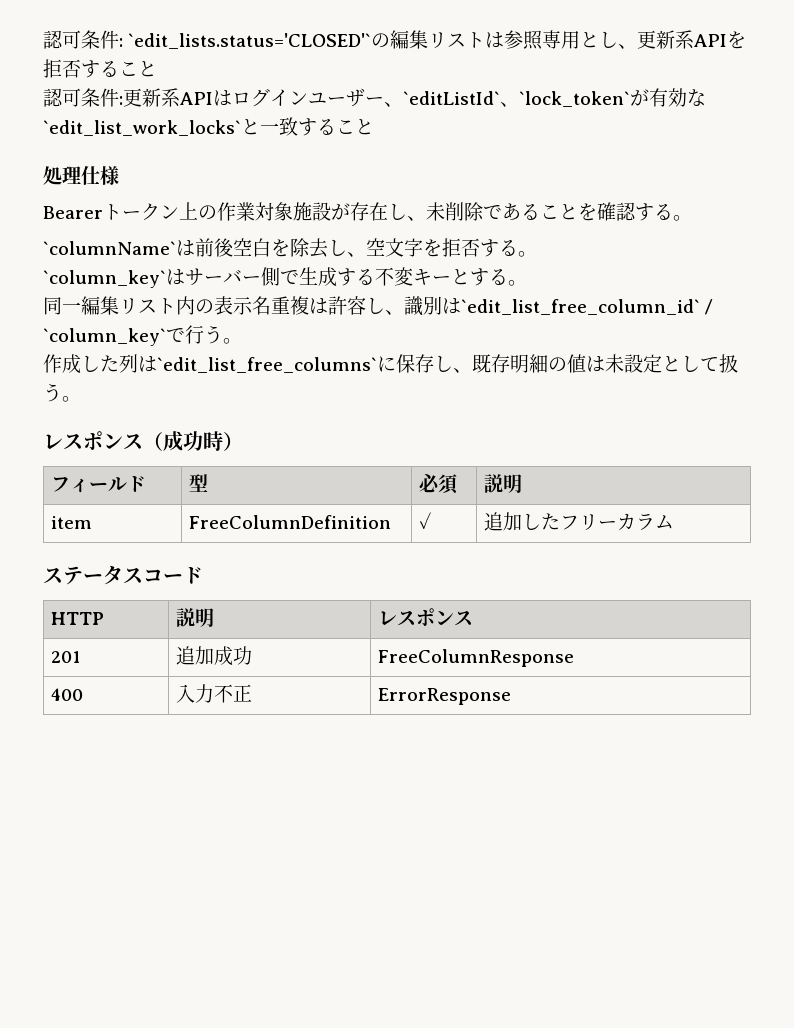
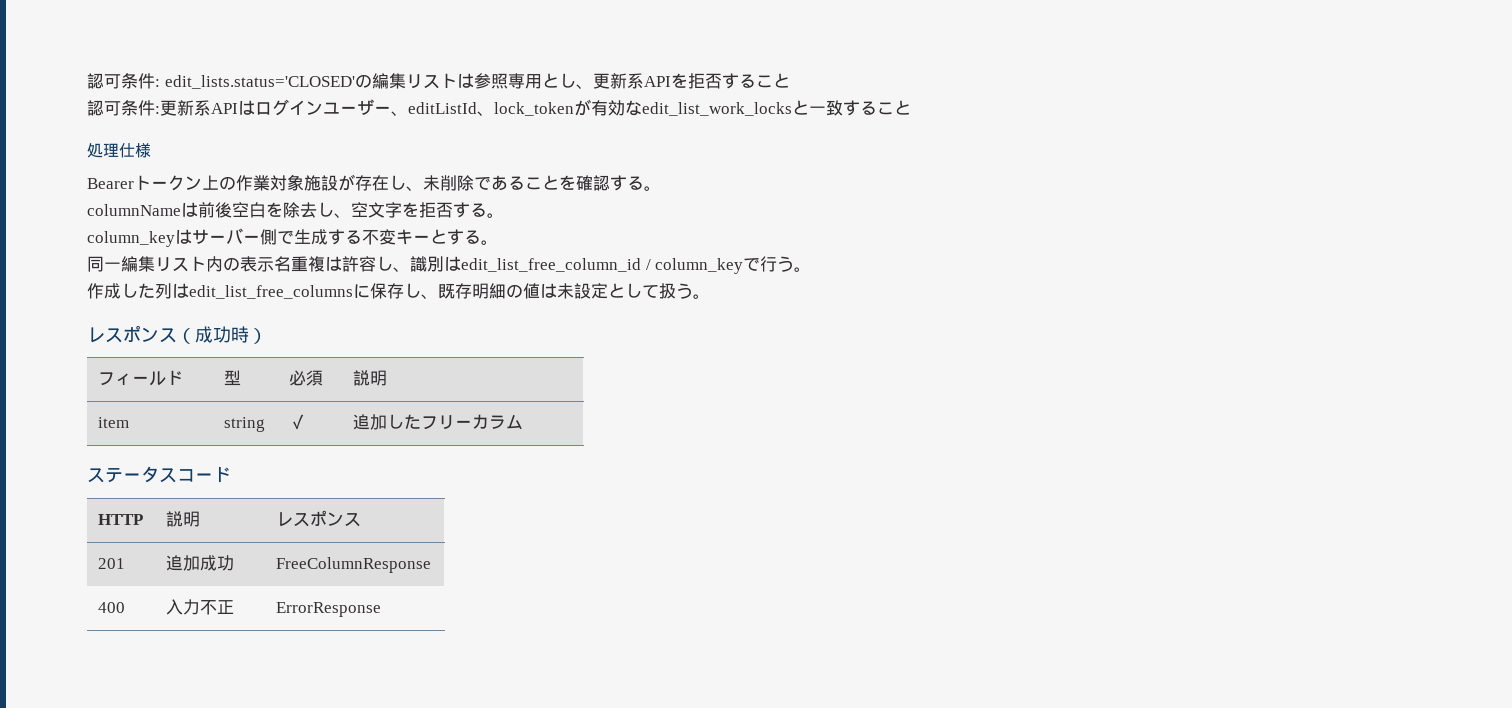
[43,30,372,49] 認可条件: `edit_lists.status='CLOSED'` -> [87,73,355,89] 認可条件: edit_lists.status='CLOSED'
[403,91,630,107] `editListId`、`lock_token` -> [408,102,574,116] editListId、lock_token
[43,120,241,136] `edit_list_work_locks` -> [642,102,792,116] edit_list_work_locks
[43,241,176,255] `columnName` -> [87,204,181,216] columnName
[43,270,166,288] `column_key` -> [87,231,175,247] column_key
[461,299,714,315] [43,328,166,346] `edit_list_free_column_id` / `column_key` -> [461,258,744,274] edit_list_free_column_id / column_key
[157,357,377,373] `edit_list_free_columns` -> [189,285,353,299] edit_list_free_columns
[189,515,392,529] FreeColumnDefinition -> [224,417,266,432] string

